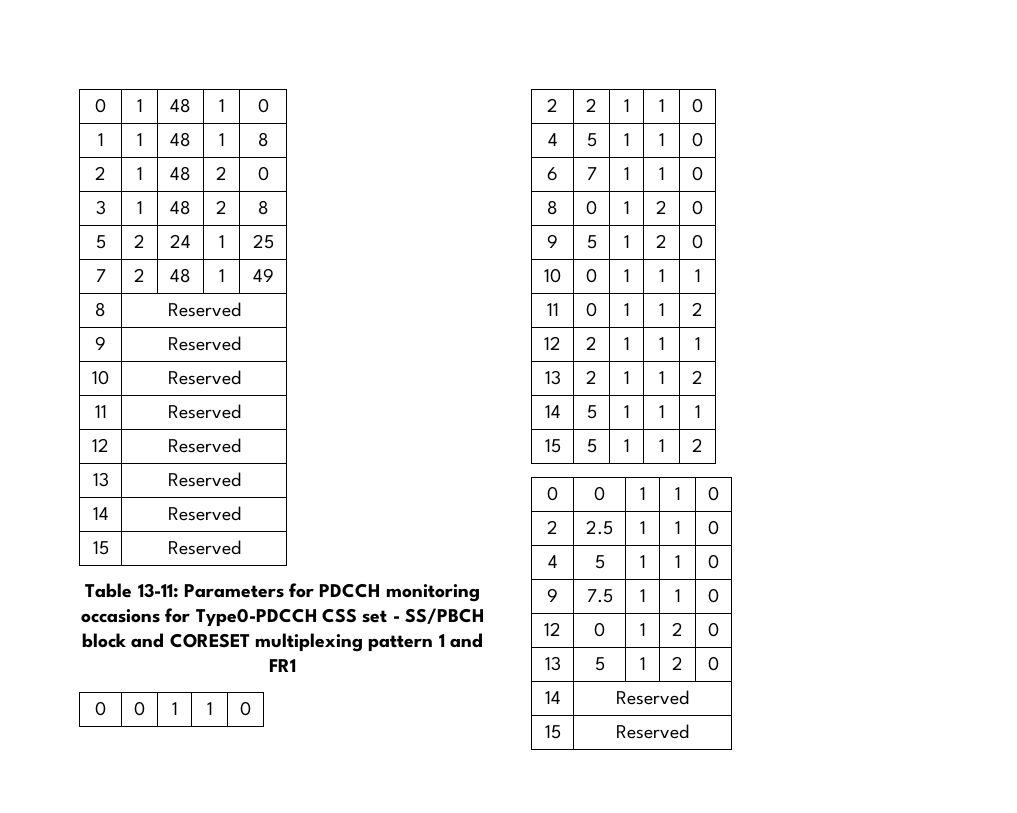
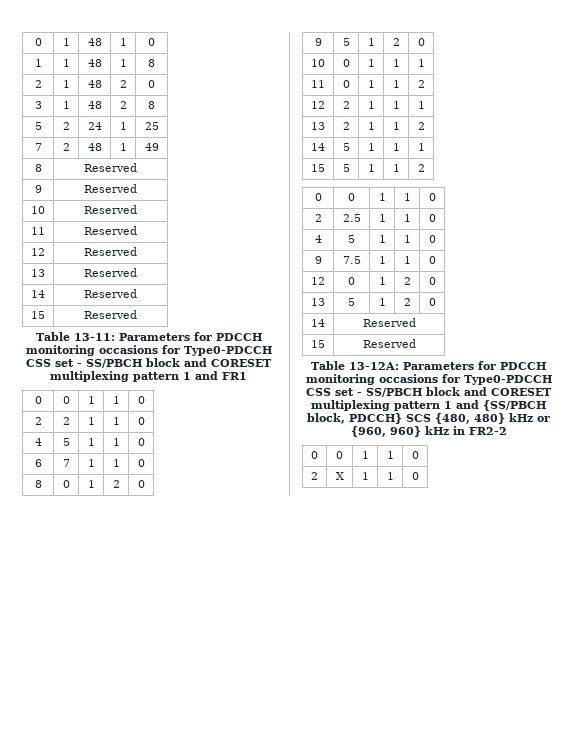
(689, 731) none -> [311,361,546,370] [305,374,552,385] [306,387,552,397] [311,400,546,411] [307,413,550,424] [350,426,507,437] [311,451,318,459] [336,451,343,459] [361,451,369,459] [386,451,394,459] [411,451,419,459] [311,472,318,480] [335,472,344,480] [361,472,369,480] [386,472,394,480] [411,472,419,480] // Table 13-12A: Parameters for PDCCH monitoring occasions for Type0-PDCCH CSS set - SS/PBCH block and CORESET multiplexing pattern 1 and {SS/PBCH block, PDCCH} SCS {480, 480} kHz or {960, 960} kHz in FR2-2 // 0 | 0 | 1 | 1 | 0 // 2 | X | 1 | 1 | 0

